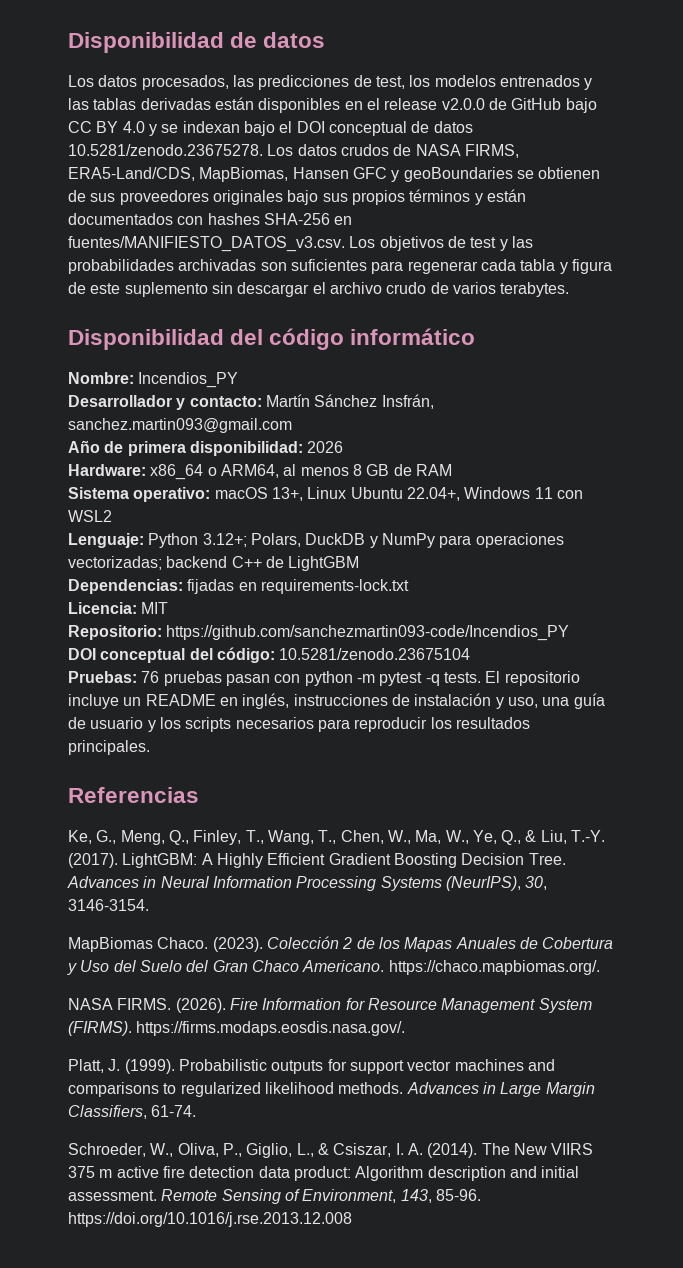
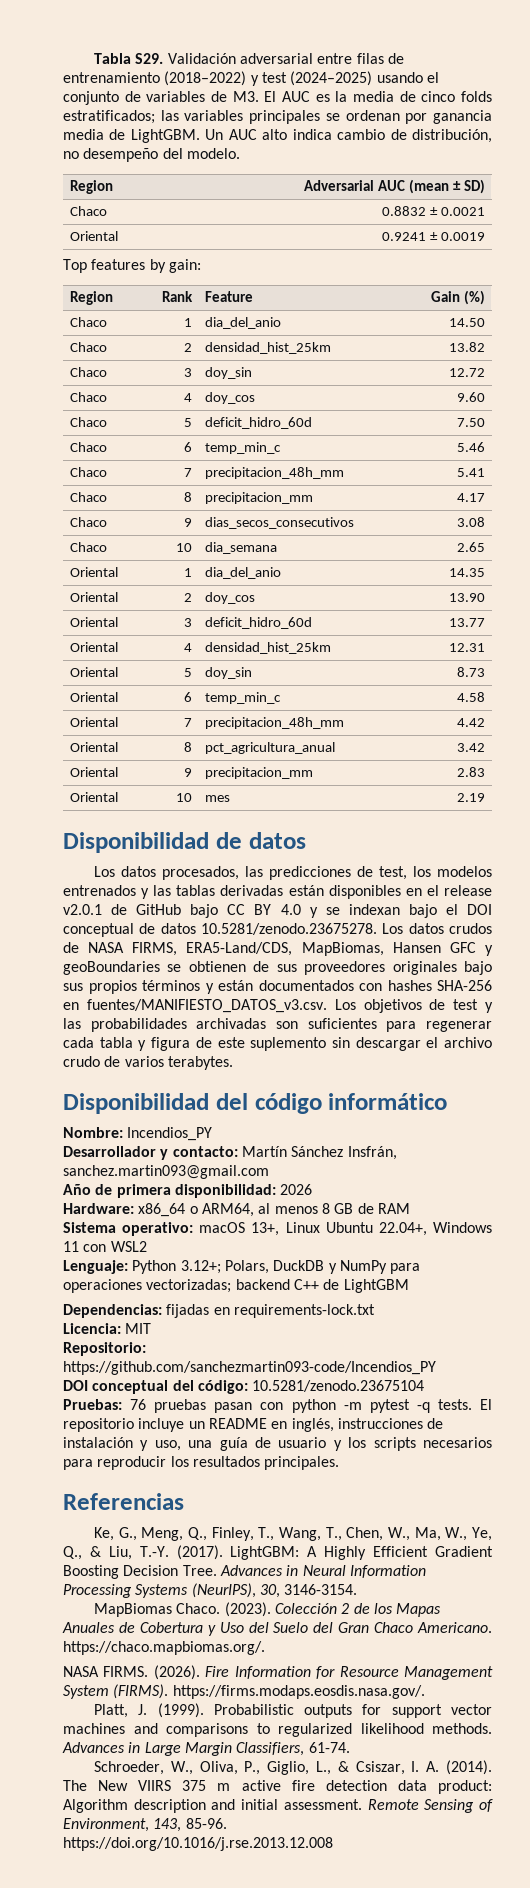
(68, 42) none -> [94,53,404,64] [63,71,439,86] [63,91,493,105] [63,110,492,124] [63,129,493,143] [63,148,240,162] [70,180,114,194] [303,179,485,194] [70,206,108,216] [381,206,485,216] [70,231,119,241] [381,232,485,241] [63,259,201,273] [70,291,114,305] [161,291,193,302] [205,291,254,302] [430,290,485,305] [70,317,108,327] [183,318,192,327] [205,317,282,329] [448,318,485,327] [70,342,108,352] [183,343,192,352] [205,342,332,354] [448,342,485,352] [70,367,108,377] [183,368,192,377] [205,367,253,379] [448,368,485,377] [70,392,108,402] [183,393,192,402] [205,392,256,404] [456,392,485,402] [70,417,108,427] [183,418,192,427] [205,417,313,429] [456,418,485,427] [70,442,108,452] [183,442,192,452] [205,442,282,454] [456,442,485,452] [70,467,108,477] [183,468,192,477] [205,467,345,479] [456,468,485,477] [70,492,108,502] [183,492,192,502] [205,492,314,504] [456,493,485,502] [70,517,108,527] [183,518,192,527] [205,517,355,529] [456,517,485,527] [70,542,108,552] [175,543,192,552] [205,542,278,554] [456,542,485,552] [70,567,119,577] [183,568,192,577] [205,567,282,579] [448,568,485,577] [70,592,119,602] [183,593,192,602] [205,592,256,604] [448,593,485,602] [70,617,119,627] [183,618,192,627] [205,617,313,629] [448,618,485,627] [70,642,119,652] [183,643,192,652] [205,642,332,654] [448,643,485,652] [70,667,119,677] [183,668,192,677] [205,667,253,679] [456,667,485,677] [70,692,119,702] [183,692,192,702] [205,692,282,704] [456,692,485,702] [70,717,119,727] [183,718,192,727] [205,717,345,729] [456,718,485,727] [70,742,119,752] [183,742,192,752] [205,742,336,754] [456,743,485,752] [70,767,119,777] [183,768,192,777] [205,767,314,779] [456,767,485,777] [70,792,119,802] [175,793,192,802] [205,795,231,802] [456,793,485,802] Tabla S29. Validación adversarial entre filas de entrenamiento (2018–2022) y test (2024–2025) usando el conjunto de variables de M3. El AUC es la media de cinco folds estratificados; las variables principales se ordenan por ganancia media de LightGBM. Un AUC alto indica cambio de distribución, no desempeño del modelo. // Region | Adversarial AUC (mean ± SD) // Chaco | 0.8832 ± 0.0021 // Oriental | 0.9241 ± 0.0019 // Top features by gain: // Region | Rank | Feature | Gain (%) // Chaco | 1 | dia_del_anio | 14.50 // Chaco | 2 | densidad_hist_25km | 13.82 // Chaco | 3 | doy_sin | 12.72 // Chaco | 4 | doy_cos | 9.60 // Chaco | 5 | deficit_hidro_60d | 7.50 // Chaco | 6 | temp_min_c | 5.46 // Chaco | 7 | precipitacion_48h_mm | 5.41 // Chaco | 8 | precipitacion_mm | 4.17 // Chaco | 9 | dias_secos_consecutivos | 3.08 // Chaco | 10 | dia_semana | 2.65 // Oriental | 1 | dia_del_anio | 14.35 // Oriental | 2 | doy_cos | 13.90 // Oriental | 3 | deficit_hidro_60d | 13.77 // Oriental | 4 | densidad_hist_25km | 12.31 // Oriental | 5 | doy_sin | 8.73 // Oriental | 6 | temp_min_c | 4.58 // Oriental | 7 | precipitacion_48h_mm | 4.42 // Oriental | 8 | pct_agricultura_anual | 3.42 // Oriental | 9 | precipitacion_mm | 2.83 // Oriental | 10 | mes | 2.19 //
[441,98,485,110] v2.0.0 -> [63,904,102,915] v2.0.1

